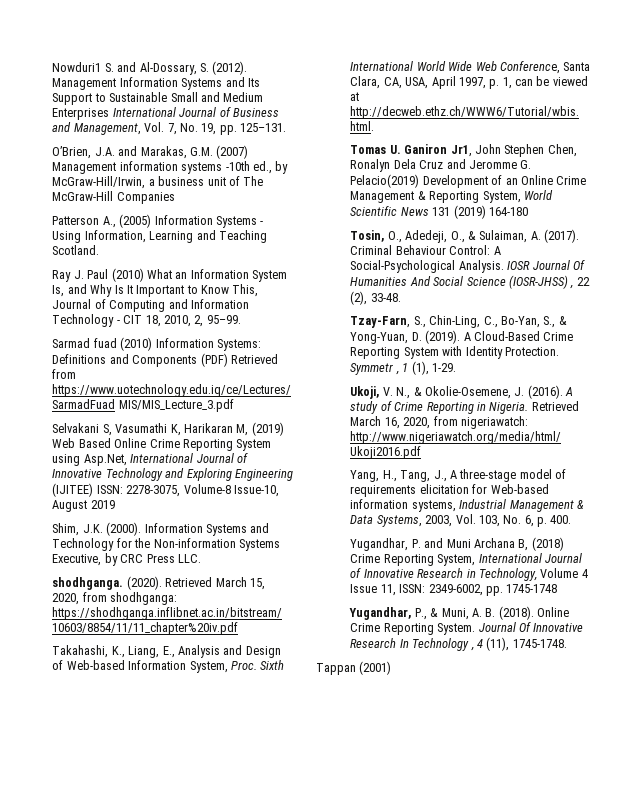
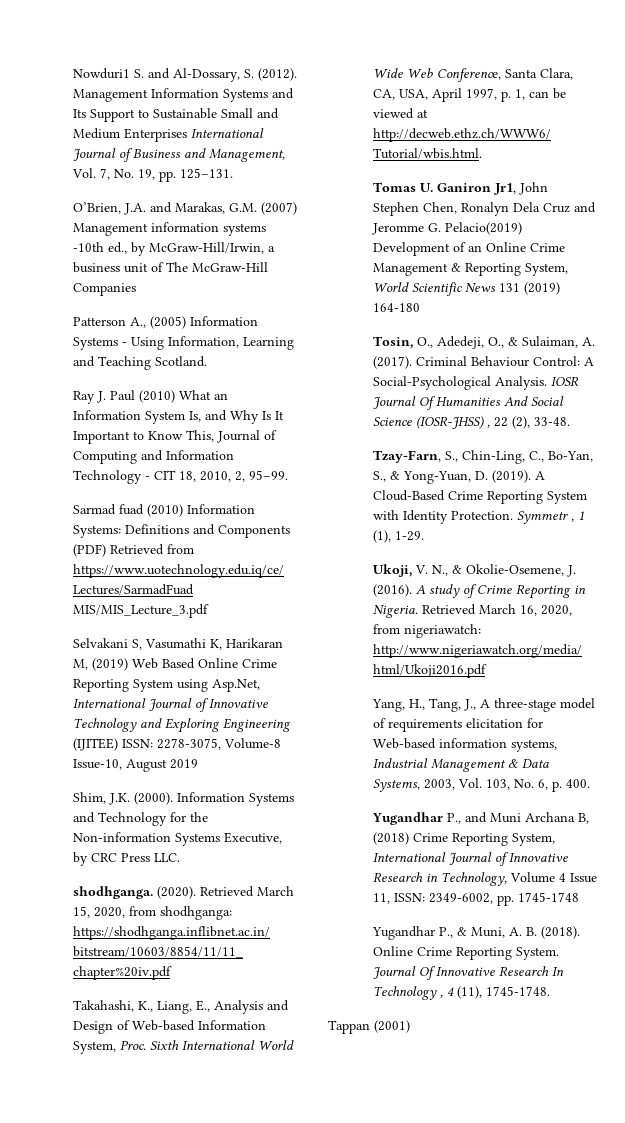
[350,538,421,551] Yugandhar, P. -> [371,812,461,825] Yugandhar P.,
[349,607,412,620] Yugandhar, -> [371,926,435,940] Yugandhar

